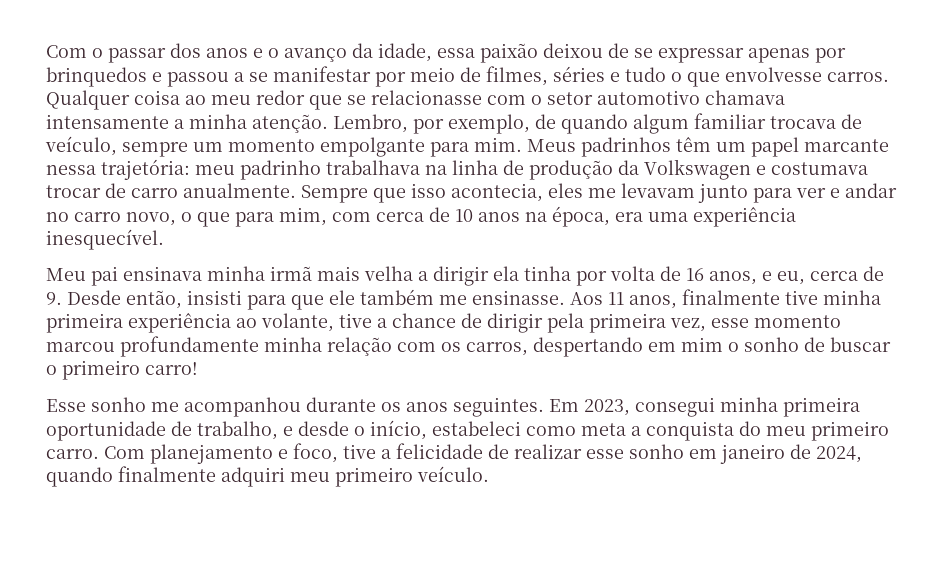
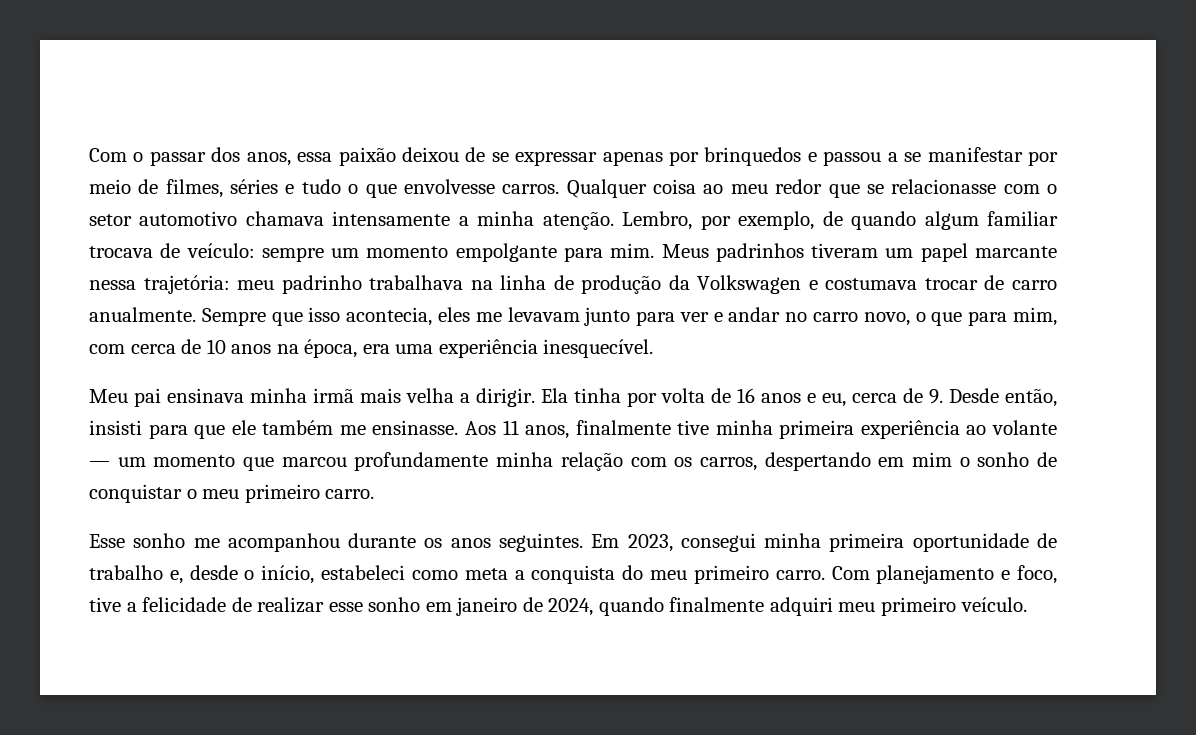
[206,43,432,62] anos e o avanço da idade, -> [246,152,291,166] anos,
[45,136,117,156] veículo, -> [186,243,255,258] veículo:
[676,137,711,152] têm -> [811,243,879,258] tiveram
[433,266,519,286] dirigir ela -> [476,388,568,407] dirigir. Ela
[709,271,757,285] anos, -> [761,393,801,403] anos
[261,313,841,333] volante, tive a chance de dirigir pela primeira vez, esse momento -> [992,420,1057,435] [89,455,275,471] volante — um momento que
[830,337,891,352] [46,360,198,380] buscar o primeiro carro! -> [89,484,375,503] conquistar o meu primeiro carro.
[197,421,293,440] trabalho, e -> [89,565,183,584] trabalho e,

